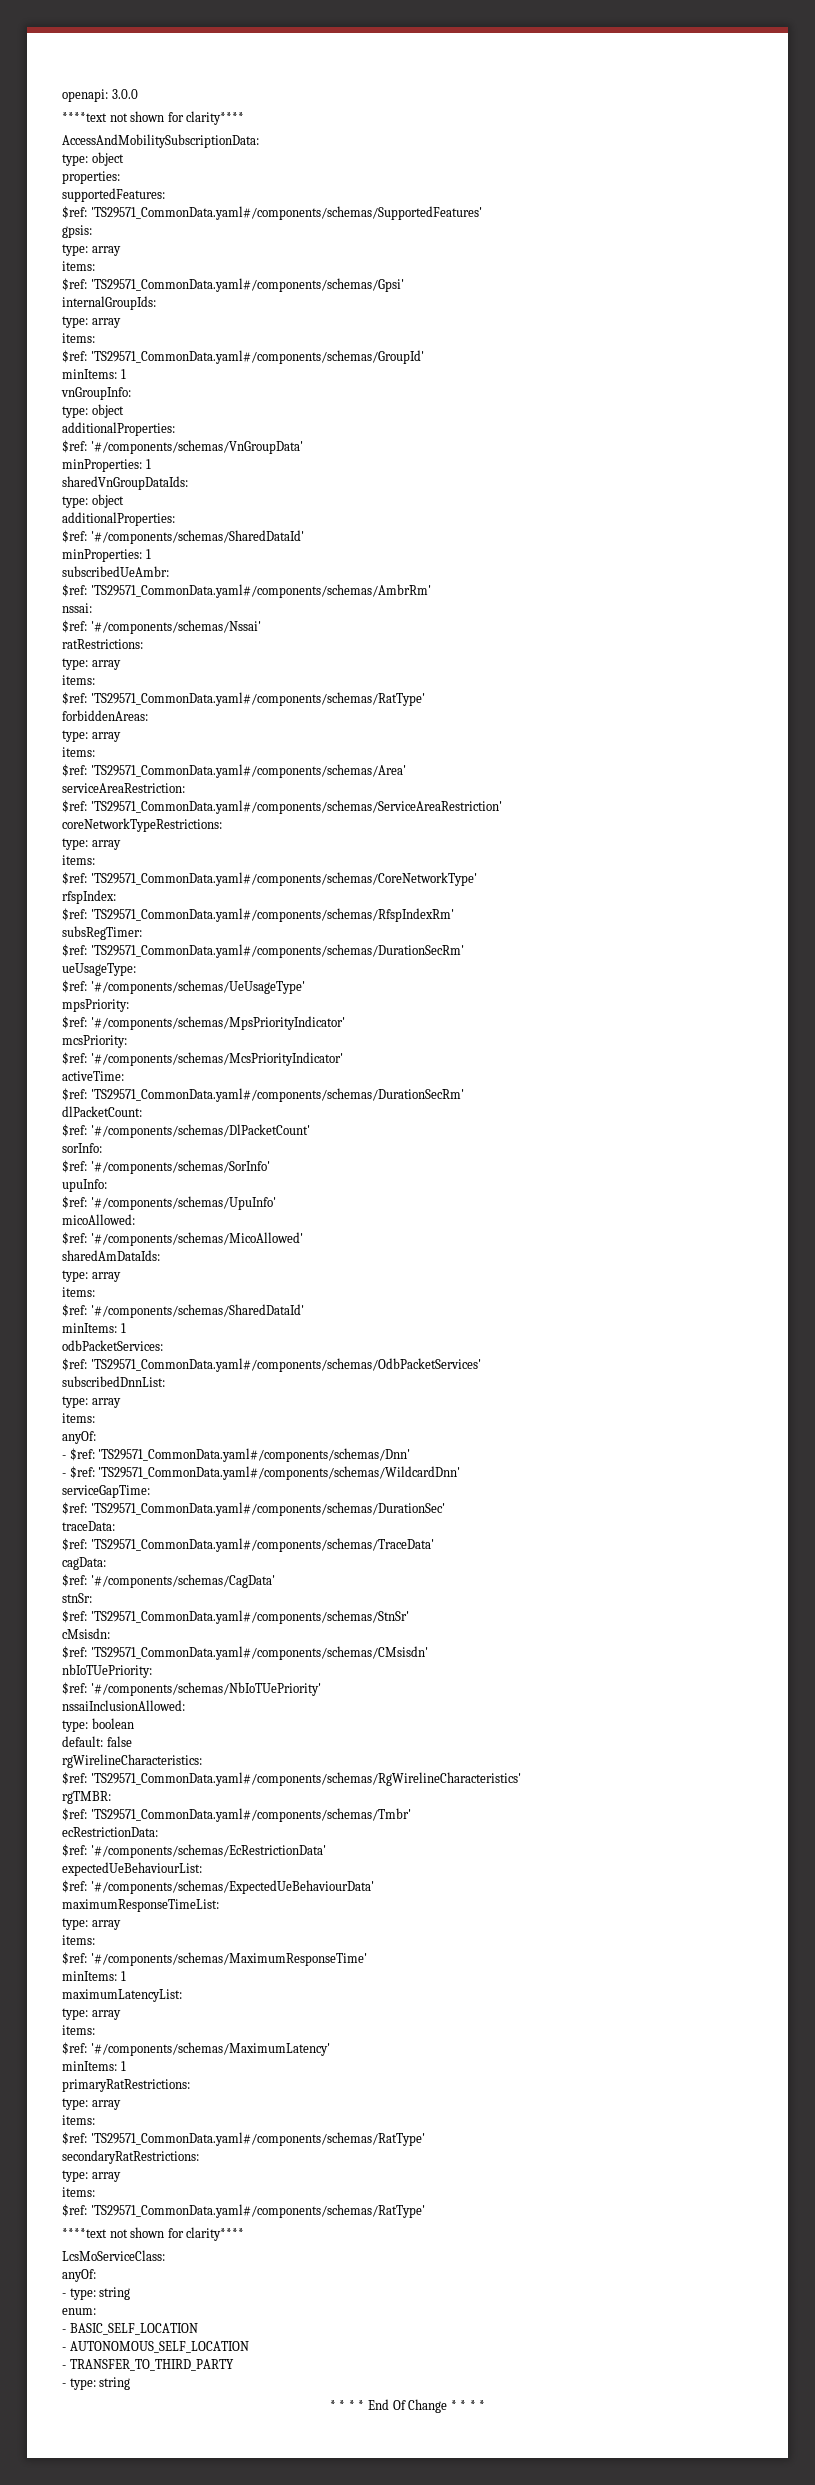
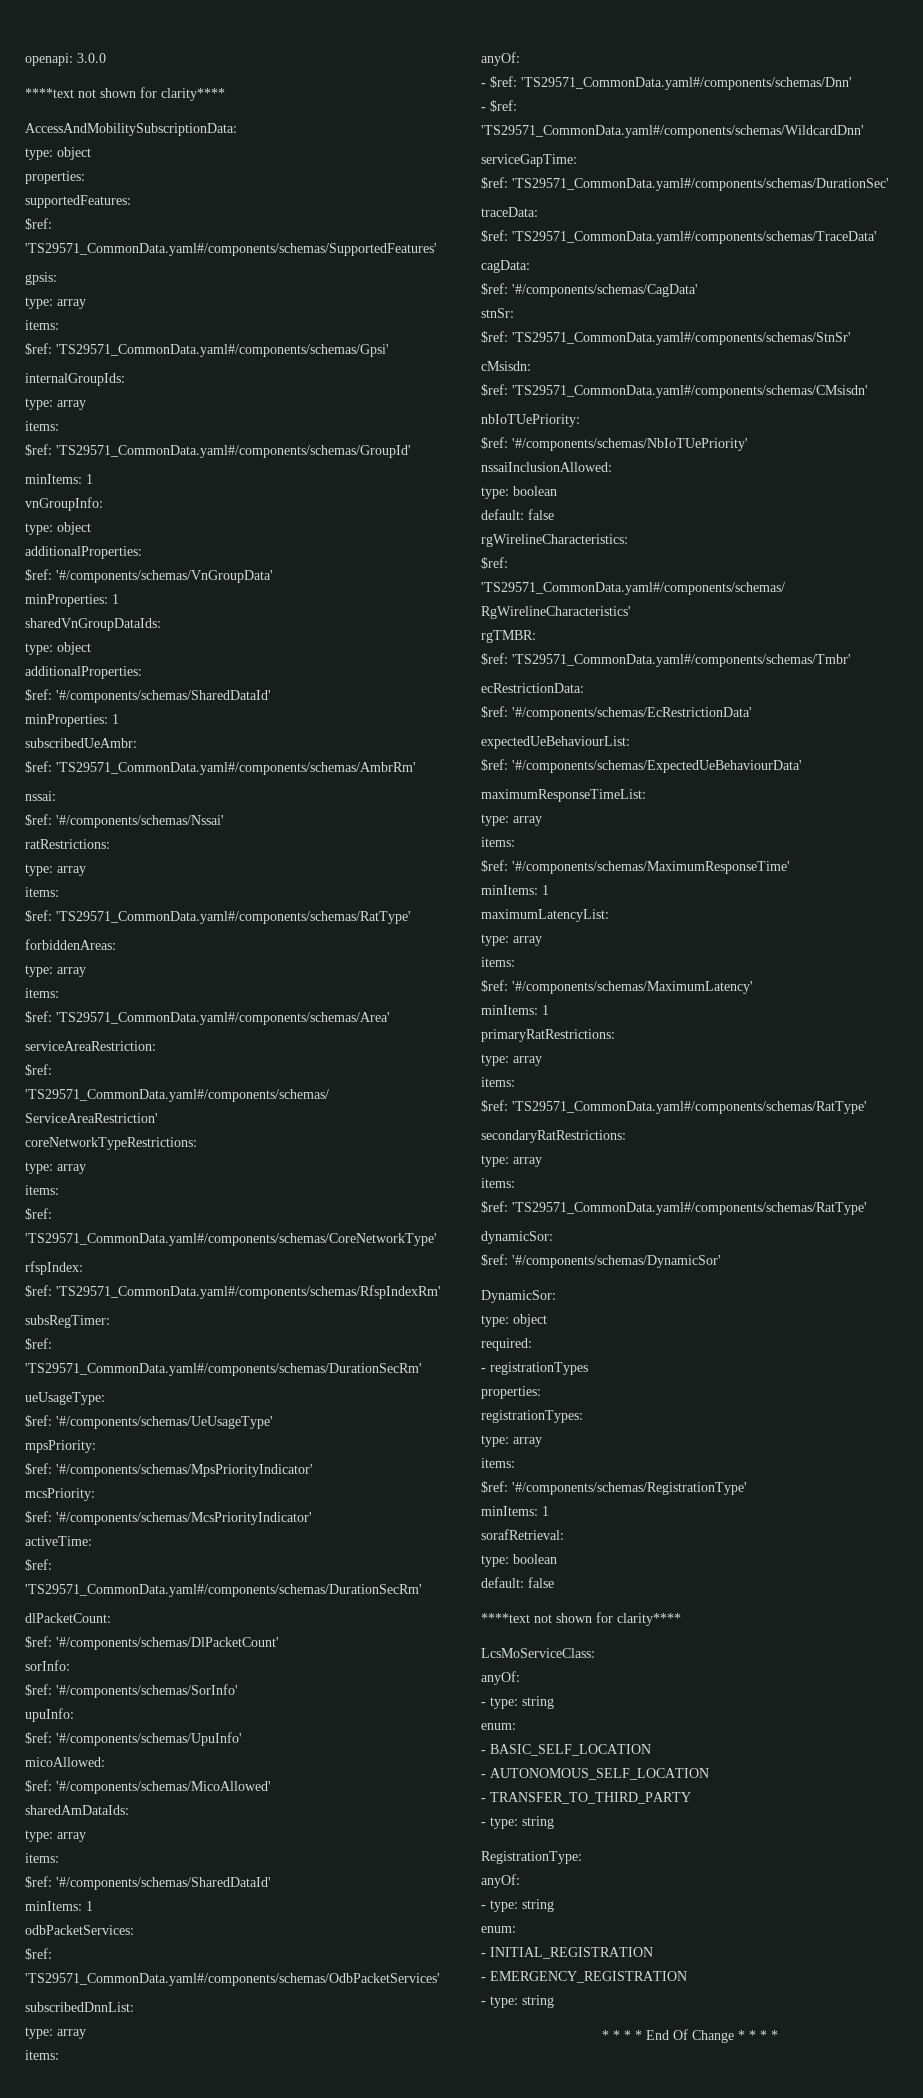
(425, 2211) none -> [481,1231,553,1244] [481,1254,721,1268] [481,1290,556,1303] [481,1314,547,1327] [481,1338,532,1351] [481,1362,588,1375] [481,1386,541,1399] [481,1410,583,1423] [481,1435,542,1447] [481,1458,515,1468] [481,1481,747,1495] [481,1506,549,1516] [481,1529,564,1540] [481,1554,557,1567] [481,1577,554,1588] // dynamicSor: // $ref: '#/components/schemas/DynamicSor' // DynamicSor: // type: object // required: // - registrationTypes // properties: // registrationTypes: // type: array // items: // $ref: '#/components/schemas/RegistrationType' // minItems: 1 // sorafRetrieval: // type: boolean // default: false
(131, 2383) none -> [481,1851,582,1864] [481,1874,520,1888] [481,1899,554,1912] [481,1926,516,1933] [481,1947,653,1959] [481,1971,687,1983] [481,1995,554,2008] // RegistrationType: // anyOf: // - type: string // enum: // - INITIAL_REGISTRATION // - EMERGENCY_REGISTRATION // - type: string

